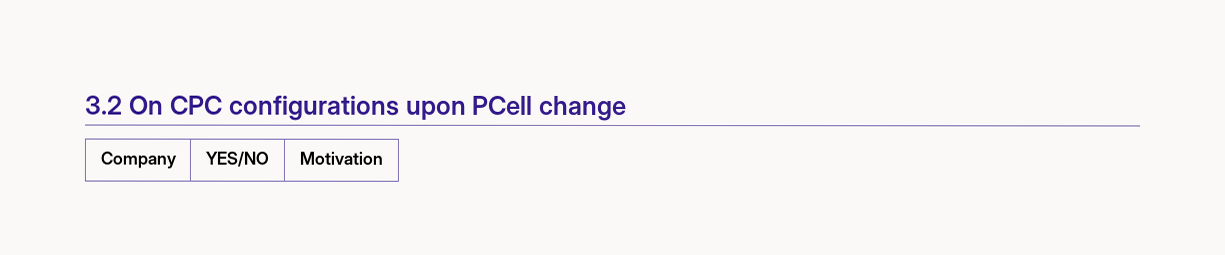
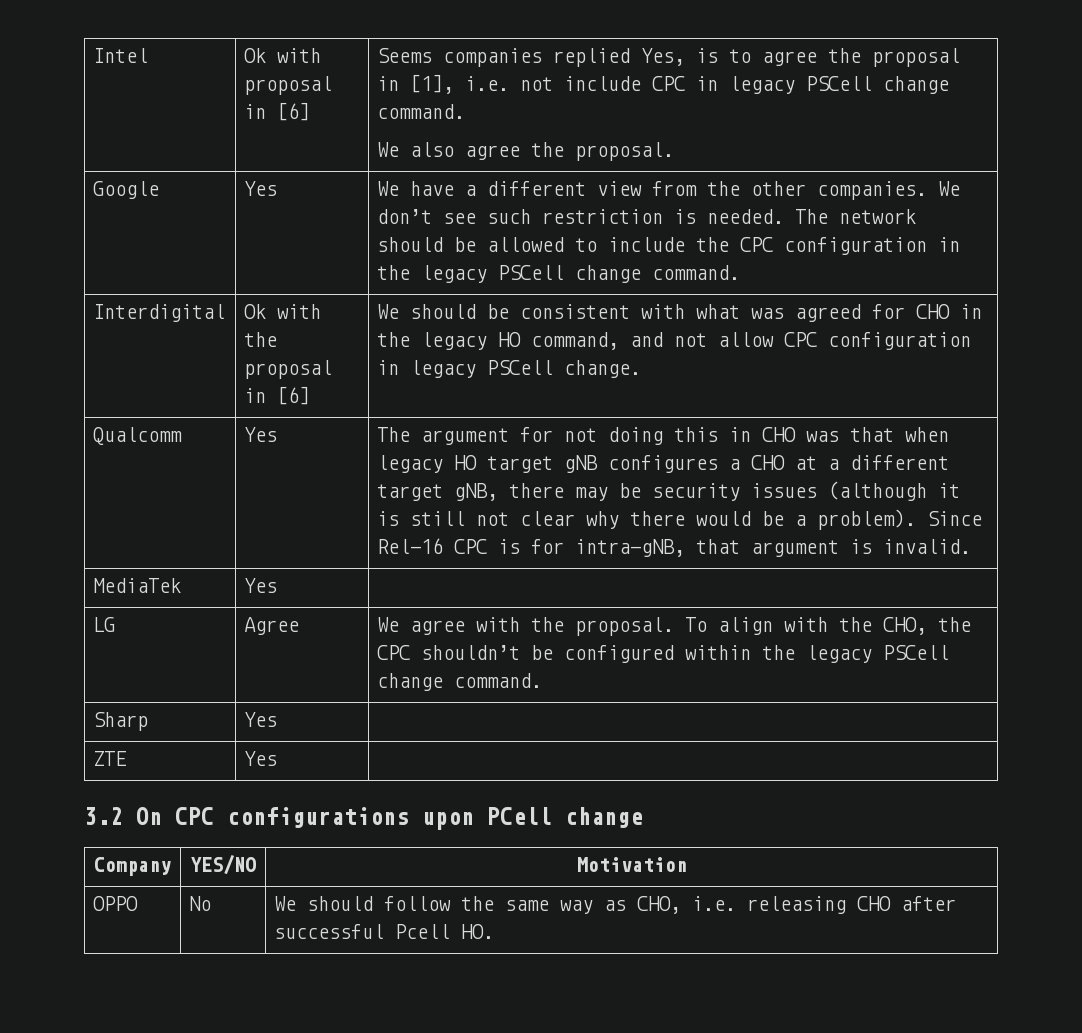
(85, 105) none -> [93,48,149,63] [244,48,322,63] [244,76,333,95] [244,102,311,121] [377,48,961,67] [377,74,950,94] [377,104,466,119] [377,142,675,161] [93,181,160,199] [244,181,278,196] [377,181,961,200] [377,209,917,224] [377,237,961,255] [377,265,741,283] [93,304,226,322] [244,304,322,319] [244,332,278,347] [244,360,333,379] [244,386,311,405] [377,304,983,322] [377,332,972,350] [377,360,642,378] [93,427,183,445] [244,427,278,442] [377,427,950,445] [377,455,950,473] [377,481,961,501] [377,509,983,530] [377,538,972,557] [93,578,182,593] [244,578,278,593] [93,617,116,632] [244,617,300,635] [377,617,972,636] [377,645,950,663] [377,673,543,691] [93,712,149,731] [244,712,278,727] [93,751,127,766] [244,751,278,766] Intel | Ok with proposal in [6] | Seems companies replied Yes, is to agree the proposal in [1], i.e. not include CPC in legacy PSCell change command. // We also agree the proposal. // Google | Yes | We have a different view from the other companies. We don’t see such restriction is needed. The network should be allowed to include the CPC configuration in the legacy PSCell change command. // Interdigital | Ok with the proposal in [6] | We should be consistent with what was agreed for CHO in the legacy HO command, and not allow CPC configuration in legacy PSCell change. // Qualcomm | Yes | The argument for not doing this in CHO was that when legacy HO target gNB configures a CHO at a different target gNB, there may be security issues (although it is still not clear why there would be a problem). Since Rel-16 CPC is for intra-gNB, that argument is invalid. // MediaTek | Yes | // LG | Agree | We agree with the proposal. To align with the CHO, the CPC shouldn’t be configured within the legacy PSCell change command. // Sharp | Yes | // ZTE | Yes | //
(383, 158) none -> [93,896,139,911] [189,896,212,911] [274,896,957,914] [274,924,495,939] // OPPO | No | We should follow the same way as CHO, i.e. releasing CHO after successful Pcell HO.

